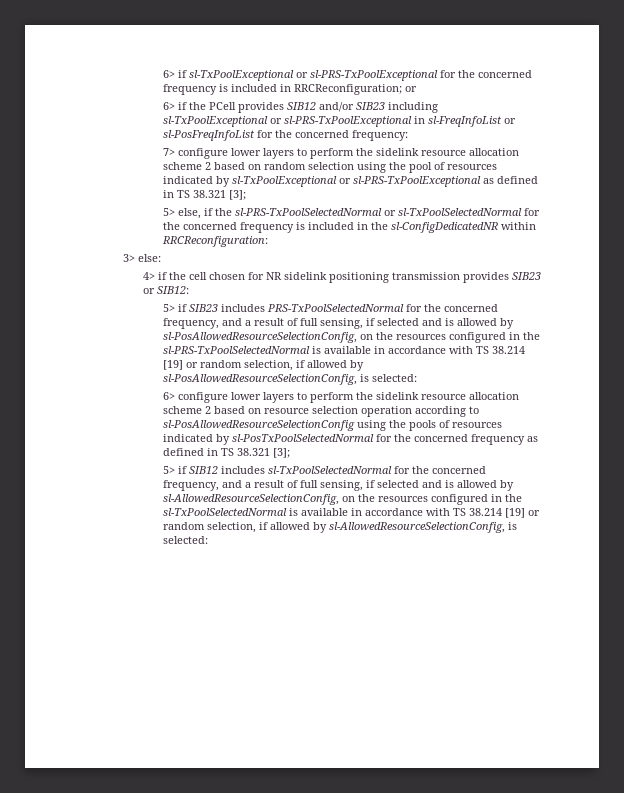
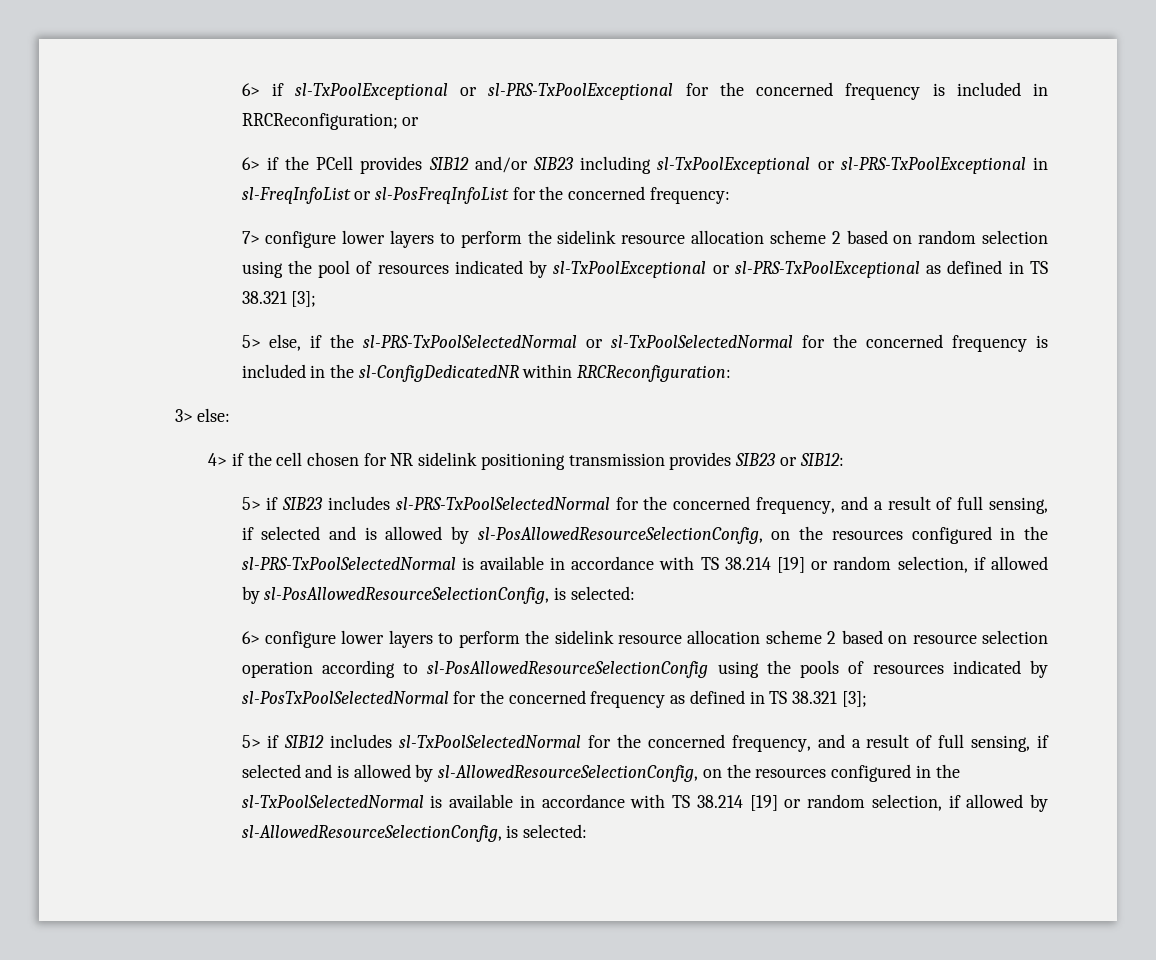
[266,304,404,312] PRS-TxPoolSelectedNormal -> [395,497,610,510] sl-PRS-TxPoolSelectedNormal

